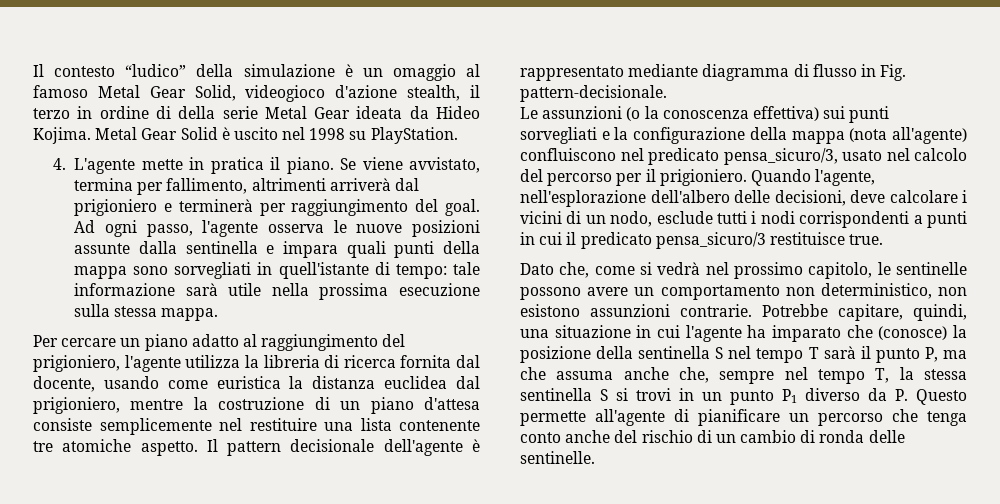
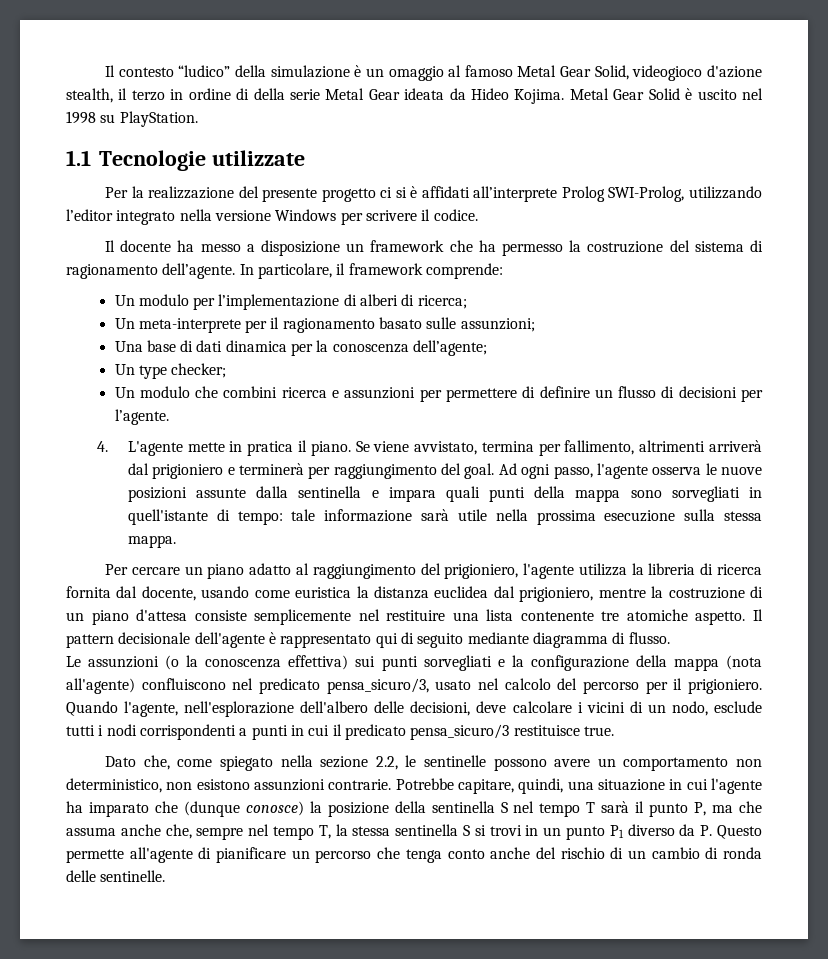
(458, 135) none -> [66,150,305,171] [105,186,763,202] [66,209,478,225] [105,240,764,256] [66,263,503,279] [114,294,467,310] [114,317,535,333] [114,340,488,356] [114,363,227,379] [114,386,763,402] [114,409,169,425] // 1.1 Tecnologie utilizzate // Per la realizzazione del presente progetto ci si è affidati all’interprete Prolog SWI-Prolog, utilizzando l’editor integrato nella versione Windows per scrivere il codice. // Il docente ha messo a disposizione un framework che ha permesso la costruzione del sistema di ragionamento dell’agente. In particolare, il framework comprende: // Un modulo per l’implementazione di alberi di ricerca; // Un meta-interprete per il ragionamento basato sulle assunzioni; // Una base di dati dinamica per la conoscenza dell’agente; // Un type checker; // Un modulo che combini ricerca e assunzioni per permettere di definire un flusso di decisioni per l’agente.
[628,64,907,81] [520,85,667,102] mediante diagramma di flusso in Fig. pattern-decisionale. -> [375,632,670,648] qui di seguito mediante diagramma di flusso.
[640,262,873,279] si vedrà nel prossimo capitolo, -> [219,755,398,771] spiegato nella sezione 2.2,
[878,326,948,340] (conosce) -> [183,801,304,817] (dunque conosce)

